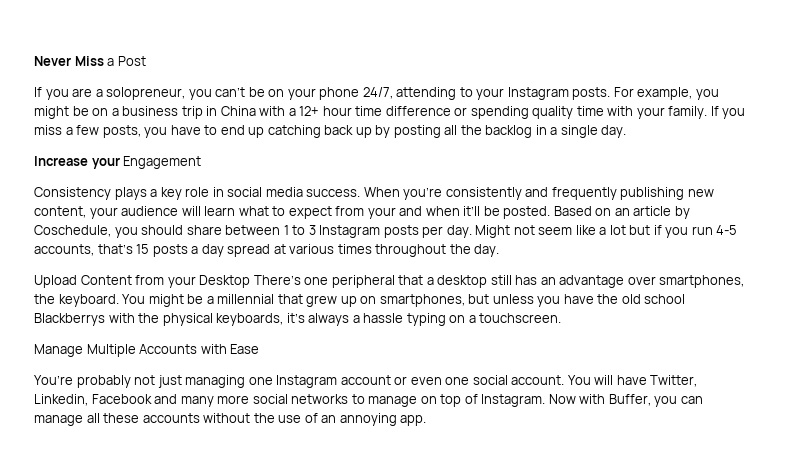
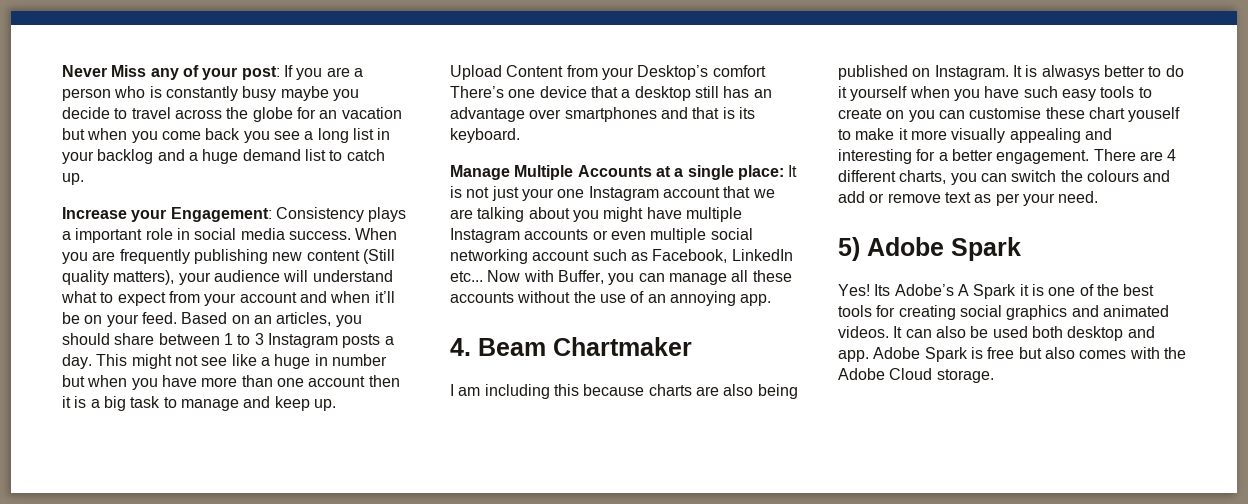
[107,56,146,66] [34,87,719,100] [34,106,746,119] [34,125,627,138] a Post // If you are a solopreneur, you can’t be on your phone 24/7, attending to your Instagram posts. For example, you might be on a business trip in China with a 12+ hour time difference or spending quality time with your family. If you miss a few posts, you have to end up catching back up by posting all the backlog in a single day. -> [150,65,363,80] [62,86,359,101] [62,107,402,122] [62,128,391,143] [62,149,385,164] [62,173,84,185] any of your post: If you are a person who is constantly busy maybe you decide to travel across the globe for an vacation but when you come back you see a long list in your backlog and a huge demand list to catch up.
[123,156,202,169] Engagement // -> [170,207,272,222] Engagement:
[160,187,182,200] key -> [75,228,143,243] important
[403,187,714,200] [34,206,86,218] you’re consistently and frequently publishing new content, -> [62,249,395,264] [62,270,175,285] you are frequently publishing new content (Still quality matters),
[204,206,236,216] learn -> [312,270,393,282] understand
(396, 213) none -> [239,292,297,303] account
[503,206,690,219] [34,225,111,237] posted. Based on an article by Coschedule, -> [84,312,332,327] on your feed. Based on an articles,
[422,225,738,238] [34,244,500,257] per day. Might not seem like a lot but if you run 4-5 accounts, that’s 15 posts a day spread at various times throughout the day. -> [384,336,394,345] [62,354,387,369] [62,375,400,390] [62,396,336,411] a day. This might not see like a huge in number but when you have more than one account then it is a big task to manage and keep up.
[199,275,251,288] Desktop -> [637,65,766,80] Desktop’s comfort
[331,275,395,288] peripheral -> [539,86,587,98] device
[659,275,745,288] [34,294,686,307] [34,313,562,326] [34,344,260,357] [34,375,131,388] smartphones, the keyboard. You might be a millennial that grew up on smartphones, but unless you have the old school Blackberrys with the physical keyboards, it’s always a hassle typing on a touchscreen. // Manage Multiple Accounts with Ease // You’re probably -> [564,107,755,122] [450,128,520,143] [450,165,798,180] [450,186,462,198] smartphones and that is its keyboard. // Manage Multiple Accounts at a single place: It is
[185,375,246,388] managing -> [521,188,554,201] your
[394,375,698,387] [34,394,546,407] or even one social account. You will have Twitter, Linkedin, Facebook and many more social networks to manage on top of Instagram. -> [723,186,775,198] [450,207,742,222] [450,228,753,243] [450,249,793,264] [450,271,483,282] that we are talking about you might have multiple Instagram accounts or even multiple social networking account such as Facebook, LinkedIn etc...
(427, 420) none -> [450,337,692,356] [450,384,798,399] [838,65,1184,80] [838,86,1152,101] [838,107,1181,122] [838,128,1112,143] [838,149,1177,164] [838,170,1171,185] [838,191,1099,206] [838,237,1021,261] [838,284,1155,299] [838,305,1169,320] [838,326,1155,341] [838,347,1186,362] [838,368,994,383] // 4. Beam Chartmaker // I am including this because charts are also being published on Instagram. It is alwasys better to do it yourself when you have such easy tools to create on you can customise these chart youself to make it more visually appealing and interesting for a better engagement. There are 4 different charts, you can switch the colours and add or remove text as per your need. // 5) Adobe Spark // Yes! Its Adobe’s A Spark it is one of the best tools for creating social graphics and animated videos. It can also be used both desktop and app. Adobe Spark is free but also comes with the Adobe Cloud storage.

